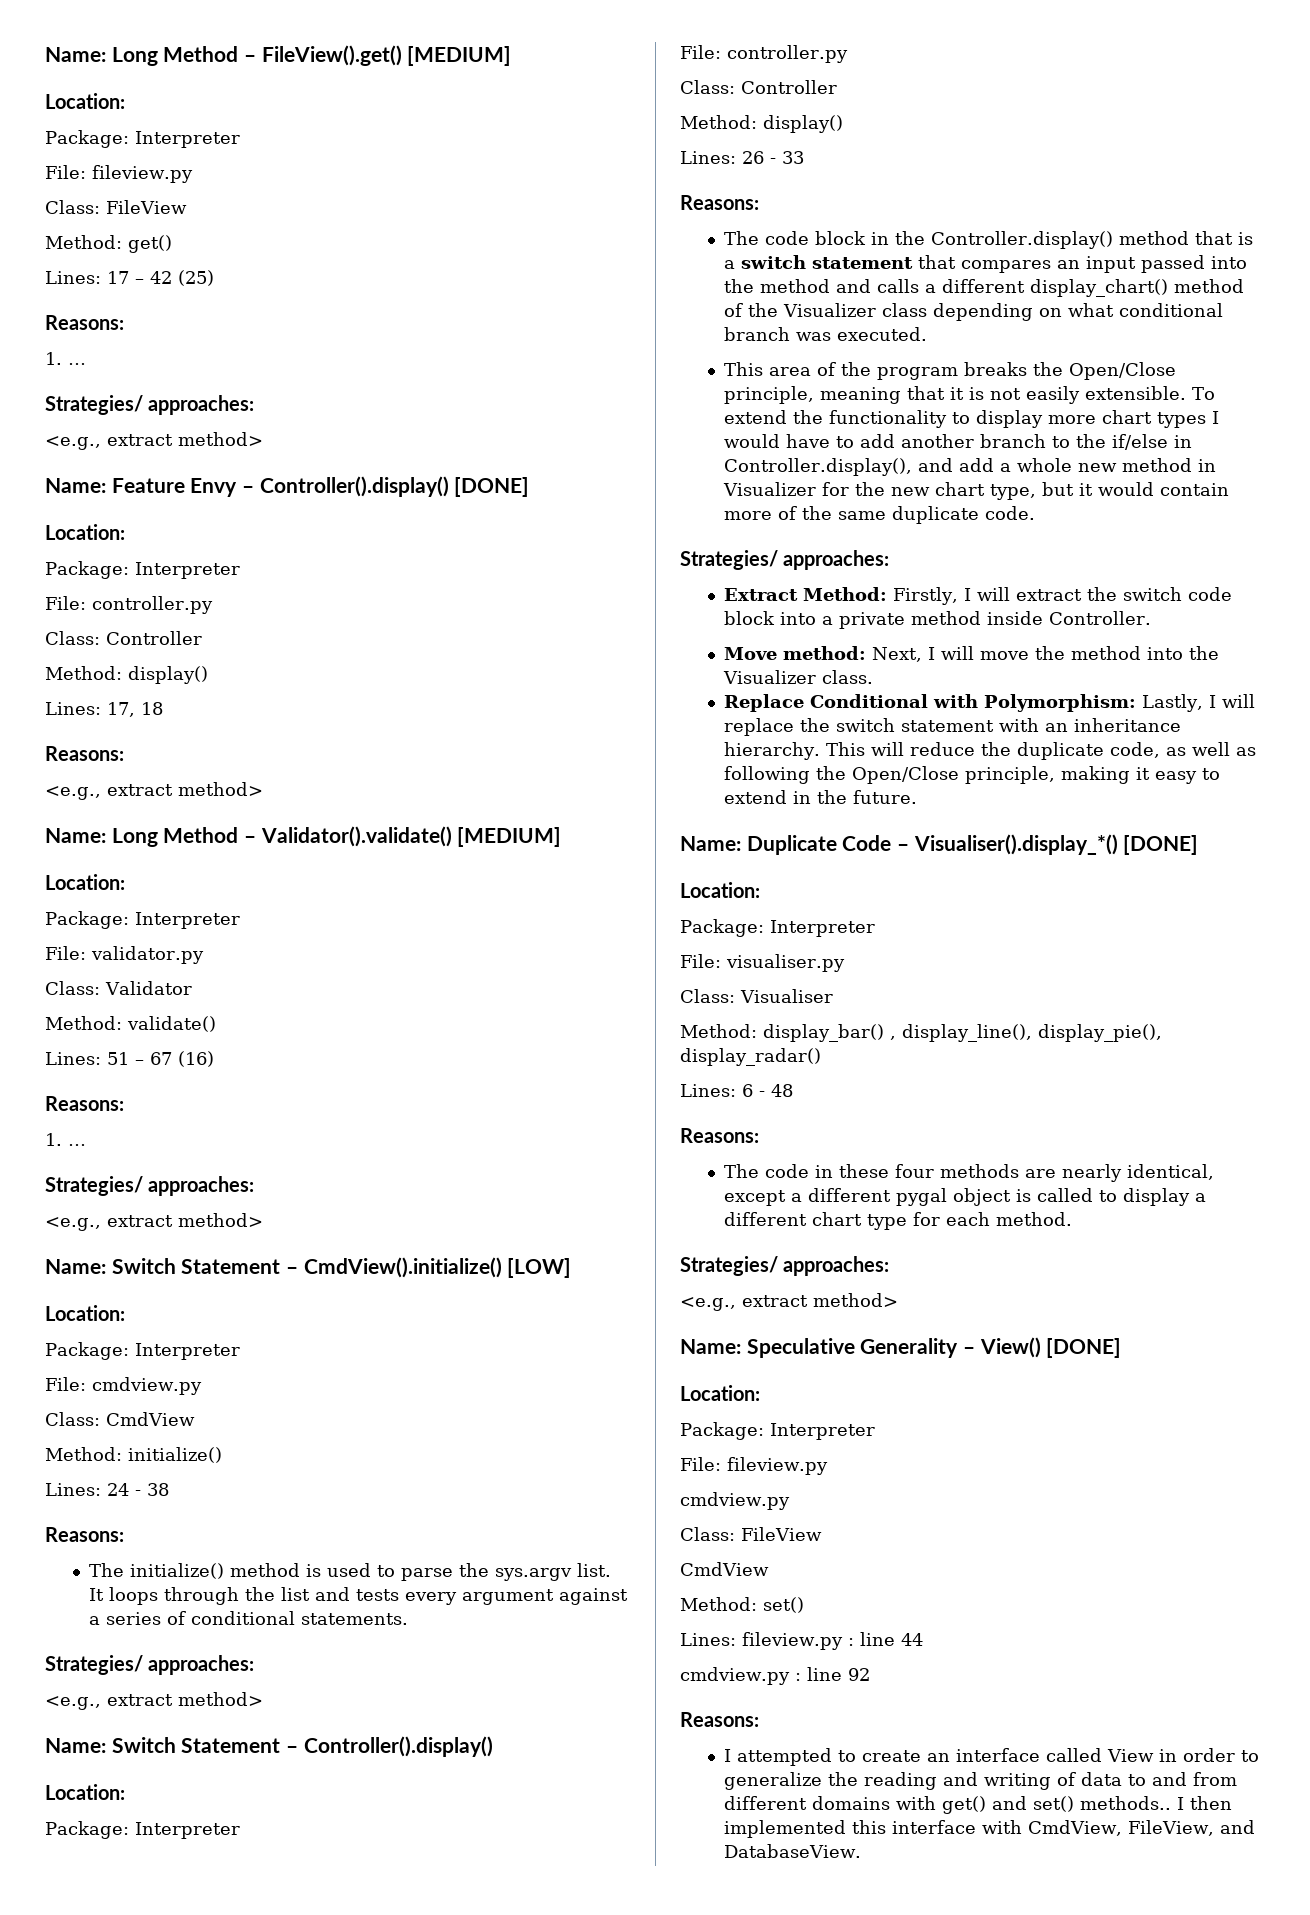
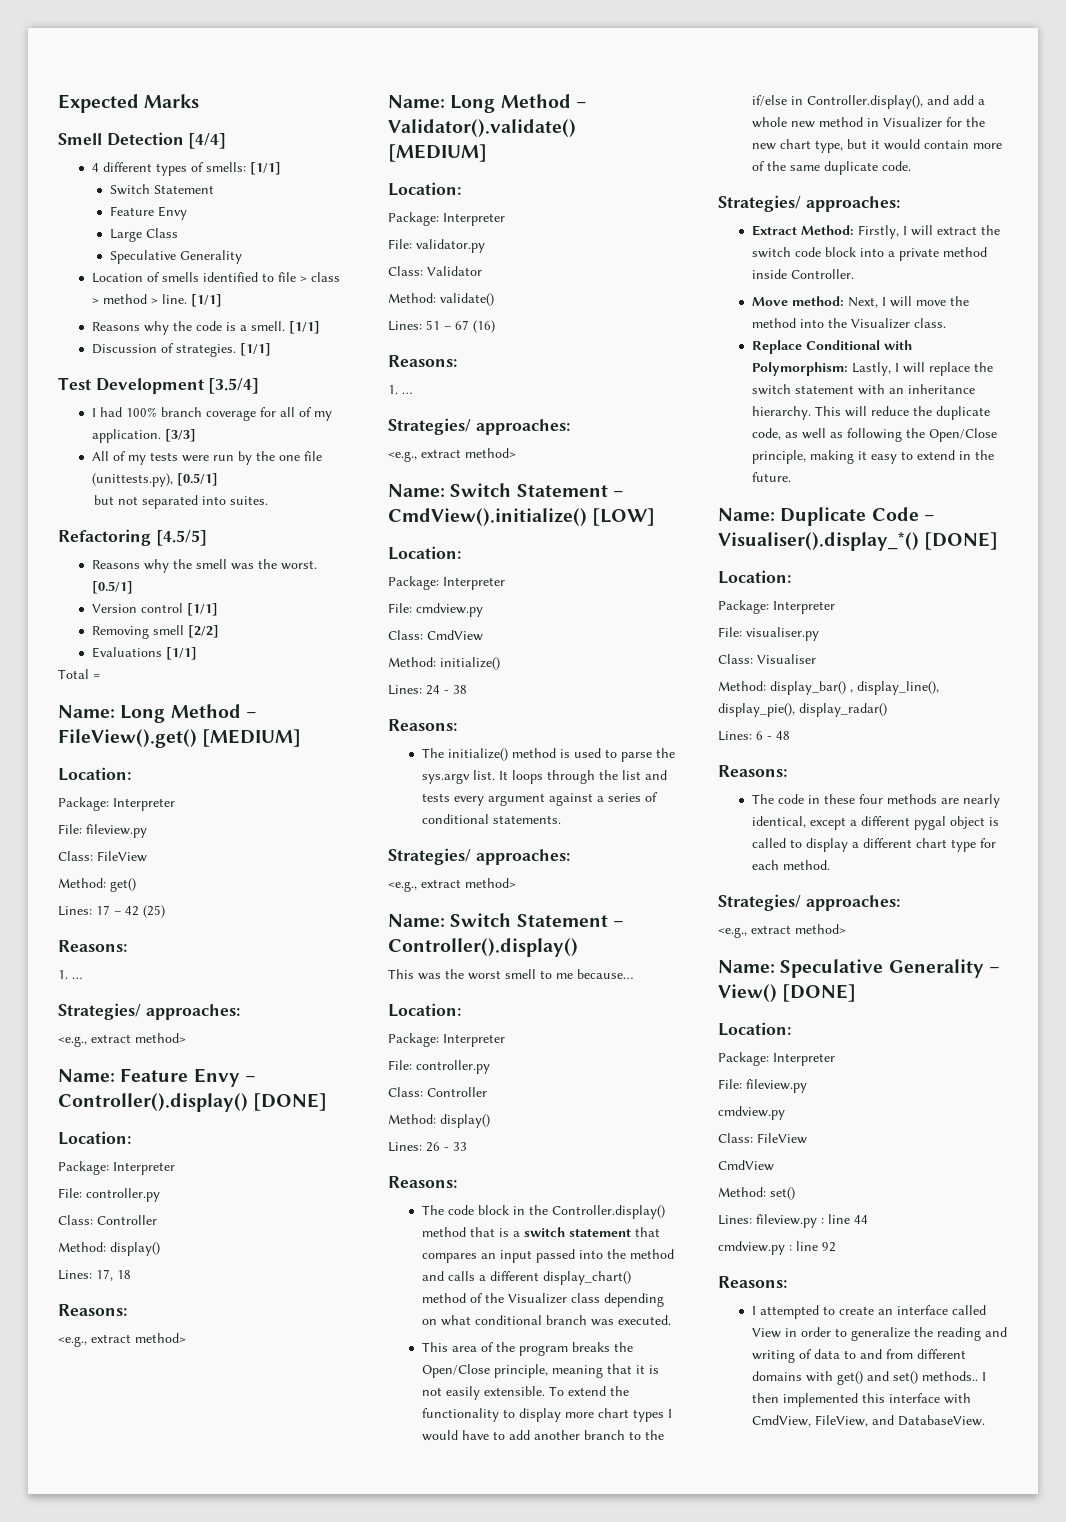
(45, 54) none -> [58,94,200,113] [58,132,227,149] [91,162,281,176] [109,184,214,195] [109,206,187,220] [109,228,178,242] [109,250,242,264] [91,272,340,283] [91,294,222,307] [91,321,320,335] [91,343,271,357] [58,377,260,394] [91,407,332,421] [91,429,196,443] [91,451,322,465] [91,473,218,487] [94,495,269,509] [58,529,207,546] [91,559,317,573] [91,581,133,594] [91,603,218,616] [91,625,219,639] [91,647,197,660] [58,669,100,679] Expected Marks // Smell Detection [4/4] // 4 different types of smells: [1/1] // Switch Statement // Feature Envy // Large Class // Speculative Generality // Location of smells identified to file > class > method > line. [1/1] // Reasons why the code is a smell. [1/1] // Discussion of strategies. [1/1] // Test Development [3.5/4] // I had 100% branch coverage for all of my application. [3/3] // All of my tests were run by the one file (unittests.py), [0.5/1] // but not separated into suites. // Refactoring [4.5/5] // Reasons why the smell was the worst. [0.5/1] // Version control [1/1] // Removing smell [2/2] // Evaluations [1/1] // Total = //
(493, 1746) none -> [388,969,633,980] // This was the worst smell to me because…

